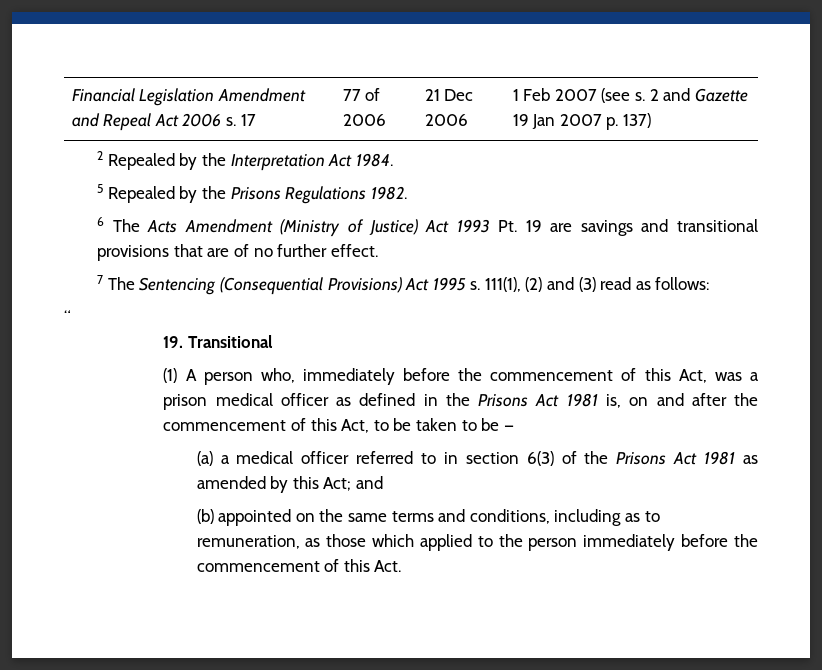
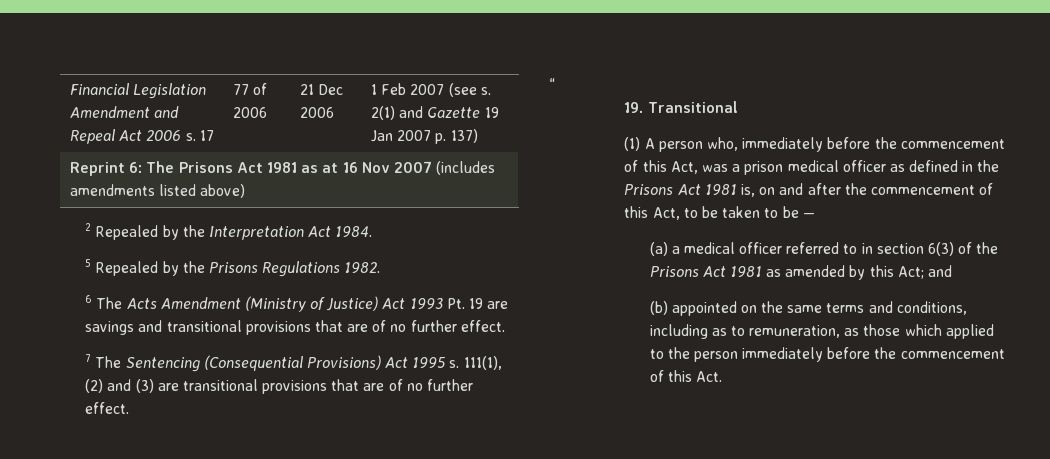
[649,89,659,101] 2 -> [371,106,396,120] 2(1)
(651, 120) none -> [70,161,496,176] [70,184,246,198] // Reprint 6: The Prisons Act 1981 as at 16 Nov 2007 (includes amendments listed above)
[600,277,710,290] read as follows: -> [157,379,473,394] [85,402,130,414] are transitional provisions that are of no further effect.

